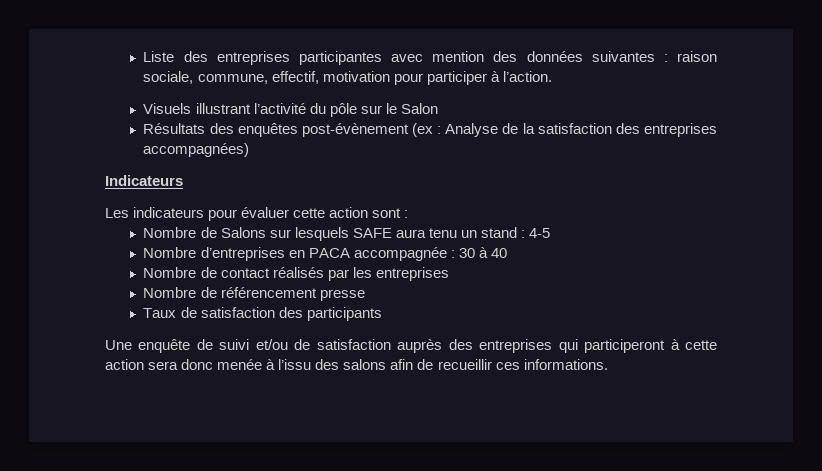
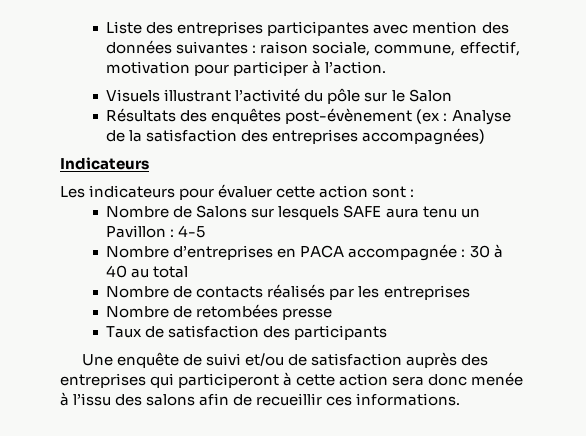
[480,227,517,238] stand -> [106,225,167,238] Pavillon
[143,267,270,278] // Nombre de contact -> [131,266,189,278] [106,286,264,298] au total // Nombre de contacts
[220,287,317,298] référencement -> [196,304,279,318] retombées

